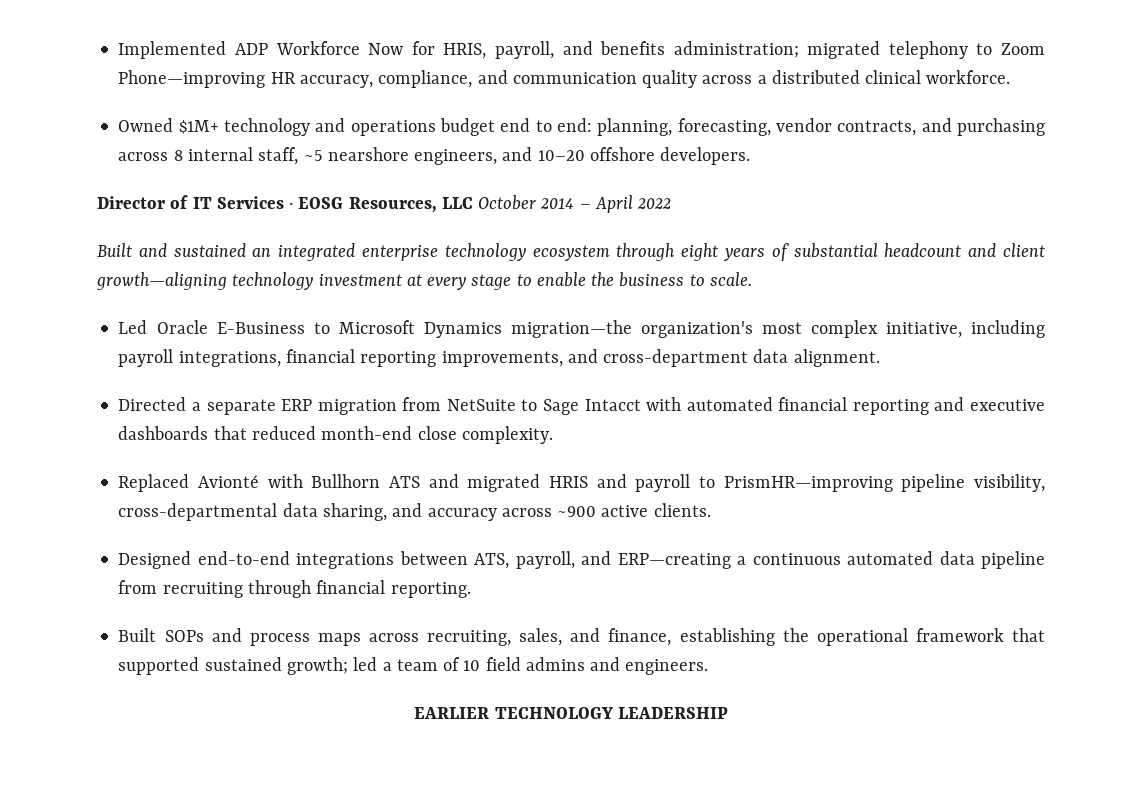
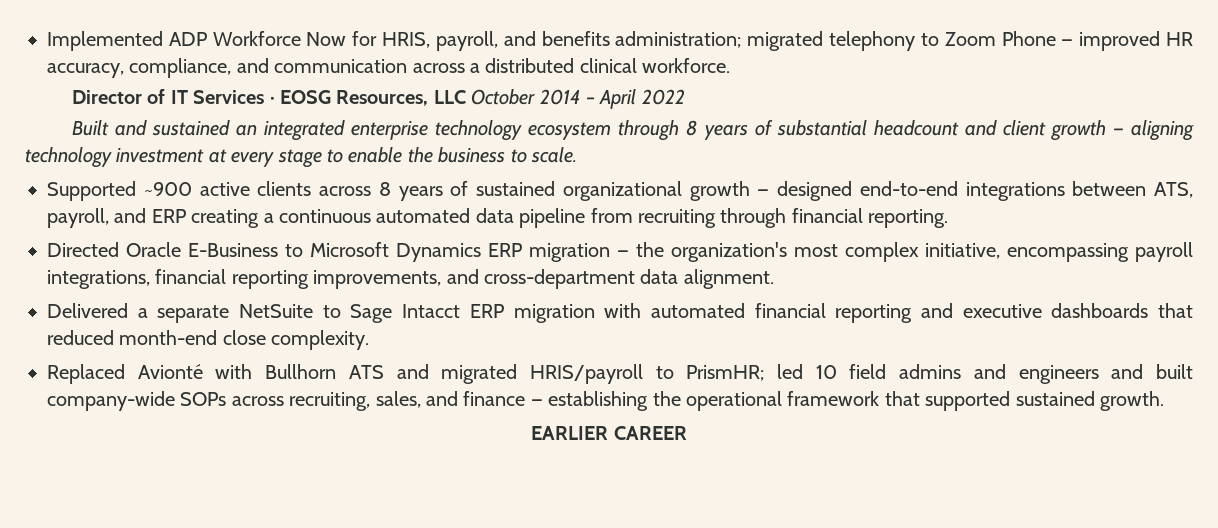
[118,70,266,88] Phone—improving -> [1001,31,1161,51] Phone — improved
[642,70,698,88] quality -> (408, 66) none
[118,118,1045,136] [118,147,751,165] // Owned $1M+ technology and operations budget end to end: planning, forecasting, vendor contracts, and purchasing across 8 internal staff, ~5 nearshore engineers, and 10–20 offshore developers. -> (731, 65) none
[681,243,719,261] eight -> [686,120,698,136] 8
[96,272,227,290] growth—aligning -> [1050,120,1195,141] growth — aligning
[118,320,148,334] Led -> [47,181,1194,201] [47,208,949,228] [47,242,119,257] Supported ~900 active clients across 8 years of sustained organizational growth — designed end-to-end integrations between ATS, payroll, and ERP creating a continuous automated data pipeline from recruiting through financial reporting. // Directed
[510,320,632,338] migration—the -> [488,242,664,262] ERP migration — the
[970,320,1045,338] including -> [1007,243,1129,262] encompassing
[118,397,187,411] Directed -> [47,303,128,318] Delivered
[281,397,442,415] ERP migration from -> (230, 314) none
(641, 405) none -> [469,304,595,323] ERP migration
[549,474,1045,492] [118,503,711,521] [118,551,1045,569] [118,580,471,598] [118,628,361,646] HRIS and payroll to PrismHR—improving pipeline visibility, cross-departmental data sharing, and accuracy across ~900 active clients. // Designed end-to-end integrations between ATS, payroll, and ERP—creating a continuous automated data pipeline from recruiting through financial reporting. // Built SOPs and process maps -> [529,364,1193,384] [47,391,227,411] HRIS/payroll to PrismHR; led 10 field admins and engineers and built company-wide SOPs
[608,628,672,646] finance, -> [463,391,543,406] finance —
[286,657,709,675] growth; led a team of 10 field admins and engineers. -> [1100,391,1164,411] growth.
[494,707,728,719] TECHNOLOGY LEADERSHIP -> [613,426,687,440] CAREER

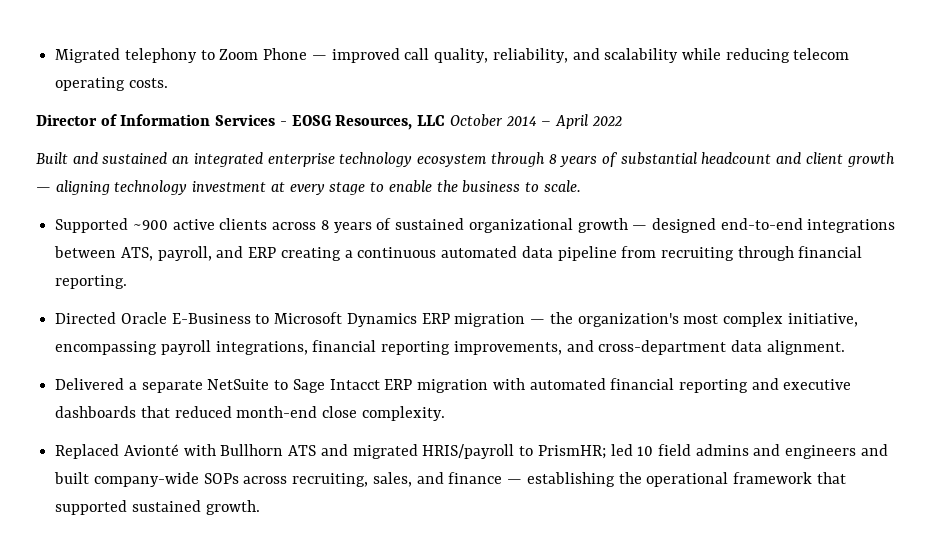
[47,31,824,51] Implemented ADP Workforce Now for HRIS, payroll, and benefits administration; migrated -> [55,48,121,63] Migrated
[1165,32,1193,46] [47,58,731,78] HR accuracy, compliance, and communication across a distributed clinical workforce. -> [404,48,850,63] [55,77,168,91] call quality, reliability, and scalability while reducing telecom operating costs.
[170,90,275,104] IT Services · -> [120,114,287,126] Information Services -
[531,426,687,440] // EARLIER CAREER -> (260, 507) none

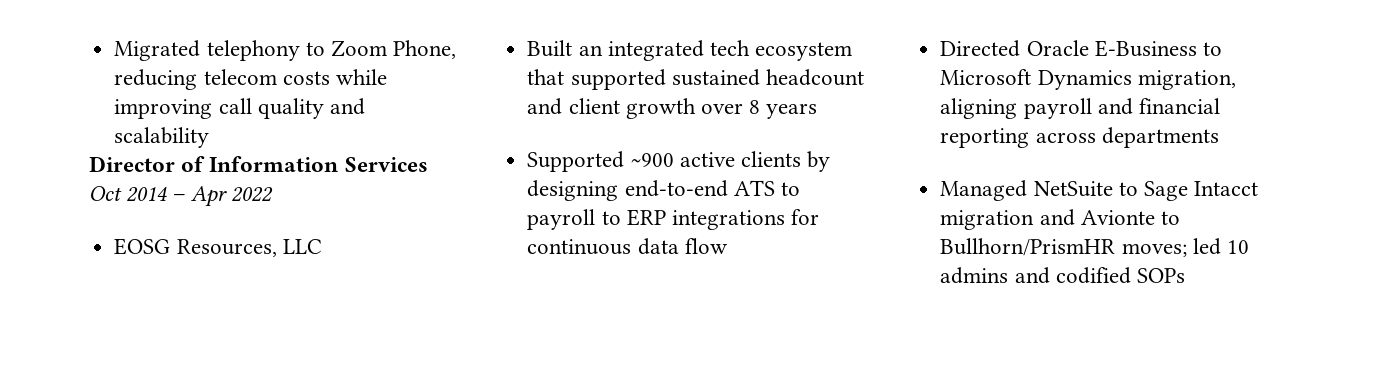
[263,48,850,63] [55,77,168,91] [36,114,622,130] [36,152,895,167] [36,180,581,195] [55,218,896,233] [54,246,863,261] [55,275,128,289] Phone — improved call quality, reliability, and scalability while reducing telecom operating costs. // Director of Information Services - EOSG Resources, LLC October 2014 – April 2022 // Built and sustained an integrated enterprise technology ecosystem through 8 years of substantial headcount and client growth — aligning technology investment at every stage to enable the business to scale. // Supported ~900 active clients across 8 years of sustained organizational growth — designed end-to-end integrations between ATS, payroll, and ERP creating a continuous automated data pipeline from recruiting through financial reporting. -> [393,40,457,59] [114,69,387,90] [114,98,365,119] [114,127,210,148] [89,156,428,172] [89,186,273,207] [114,238,322,257] [527,40,853,61] [527,69,864,90] [527,98,818,119] [527,151,831,172] [527,180,800,201] [527,209,820,230] [527,238,728,255] Phone, reducing telecom costs while improving call quality and scalability // Director of Information Services Oct 2014 – Apr 2022 // EOSG Resources, LLC // Built an integrated tech ecosystem that supported sustained headcount and client growth over 8 years // Supported ~900 active clients by designing end-to-end ATS to payroll to ERP integrations for continuous data flow
[421,312,858,327] [55,340,845,355] [55,378,852,393] [55,406,445,421] [55,444,606,459] ERP migration — the organization's most complex initiative, encompassing payroll integrations, financial reporting improvements, and cross-department data alignment. // Delivered a separate NetSuite to Sage Intacct ERP migration with automated financial reporting and executive dashboards that reduced month-end close complexity. // Replaced Avionté with Bullhorn ATS and migrated HRIS/payroll to PrismHR; -> [1137,70,1236,90] [940,98,1220,119] [940,127,1219,148] [940,180,1259,201] [940,209,1180,230] [940,238,1187,257] migration, aligning payroll and financial reporting across departments // Managed NetSuite to Sage Intacct migration and Avionte to Bullhorn/PrismHR moves;
[657,444,691,456] field -> (1249, 247) none
[785,444,888,459] [54,472,846,487] [55,500,260,515] engineers and built company-wide SOPs across recruiting, sales, and finance — establishing the operational framework that supported sustained growth. -> [1055,267,1185,284] codified SOPs

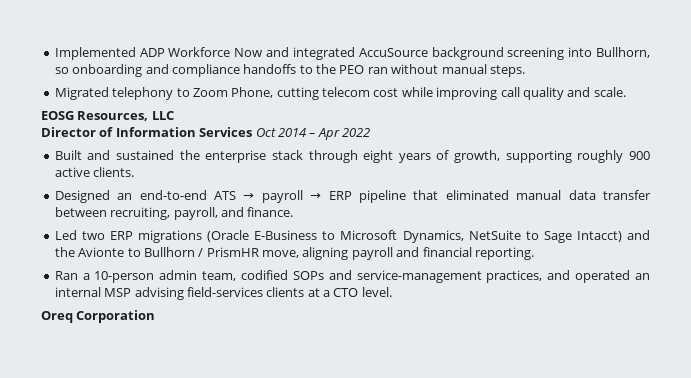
(114, 50) none -> [54,47,650,60] [54,64,525,77] Implemented ADP Workforce Now and integrated AccuSource background screening into Bullhorn, so onboarding and compliance handoffs to the PEO ran without manual steps. //
[114,69,330,90] reducing telecom costs -> [276,87,399,100] cutting telecom cost
[114,127,210,148] scalability -> [593,87,626,97] [41,111,174,121] scale. // EOSG Resources, LLC
[114,238,322,257] [527,40,853,61] [527,69,864,90] [527,98,818,119] [527,151,831,172] [527,180,800,201] [527,209,820,230] [527,238,728,255] [940,40,1222,57] [940,69,1236,90] [940,98,1220,119] [940,127,1219,148] [940,180,1259,201] [940,209,1180,230] [940,238,1249,257] [940,267,1185,284] EOSG Resources, LLC // Built an integrated tech ecosystem that supported sustained headcount and client growth over 8 years // Supported ~900 active clients by designing end-to-end ATS to payroll to ERP integrations for continuous data flow // Directed Oracle E-Business to Microsoft Dynamics migration, aligning payroll and financial reporting across departments // Managed NetSuite to Sage Intacct migration and Avionte to Bullhorn/PrismHR moves; led 10 admins and codified SOPs -> [54,150,650,163] [54,167,135,177] [54,190,651,203] [54,207,294,220] [54,230,650,243] [54,247,534,260] [54,270,650,283] [54,287,392,300] [41,310,156,323] Built and sustained the enterprise stack through eight years of growth, supporting roughly 900 active clients. // Designed an end-to-end ATS → payroll → ERP pipeline that eliminated manual data transfer between recruiting, payroll, and finance. // Led two ERP migrations (Oracle E-Business to Microsoft Dynamics, NetSuite to Sage Intacct) and the Avionte to Bullhorn / PrismHR move, aligning payroll and financial reporting. // Ran a 10-person admin team, codified SOPs and service-management practices, and operated an internal MSP advising field-services clients at a CTO level. // Oreq Corporation

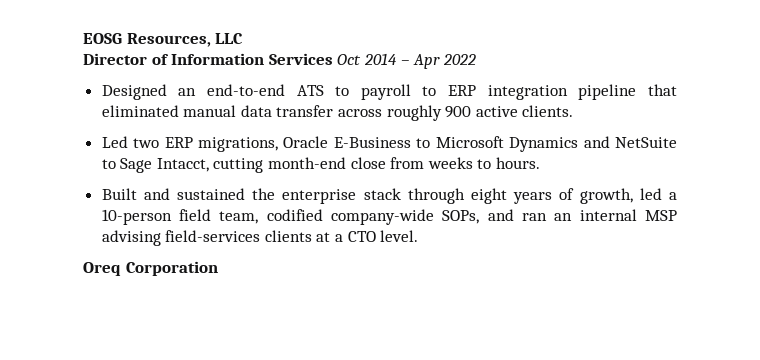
[54,47,650,60] [54,64,525,77] [54,87,626,100] Implemented ADP Workforce Now and integrated AccuSource background screening into Bullhorn, so onboarding and compliance handoffs to the PEO ran without manual steps. // Migrated telephony to Zoom Phone, cutting telecom cost while improving call quality and scale. // -> (83, 38) none
(370, 132) none -> [101,84,677,100] [101,105,574,121] [101,136,677,152] [101,157,541,173] // Designed an end-to-end ATS to payroll to ERP integration pipeline that eliminated manual data transfer across roughly 900 active clients. // Led two ERP migrations, Oracle E-Business to Microsoft Dynamics and NetSuite to Sage Intacct, cutting month-end close from weeks to hours.
[505,150,650,163] [54,167,135,177] [54,190,651,203] [54,207,294,220] [54,230,650,243] [54,247,534,260] [54,271,78,280] supporting roughly 900 active clients. // Designed an end-to-end ATS → payroll → ERP pipeline that eliminated manual data transfer between recruiting, payroll, and finance. // Led two ERP migrations (Oracle E-Business to Microsoft Dynamics, NetSuite to Sage Intacct) and the Avionte to Bullhorn / PrismHR move, aligning payroll and financial reporting. // Ran -> [639,188,662,200] led
[159,270,198,280] admin -> [179,209,212,221] field
[292,270,631,283] SOPs and service-management practices, and operated -> [331,209,548,225] company-wide SOPs, and ran

